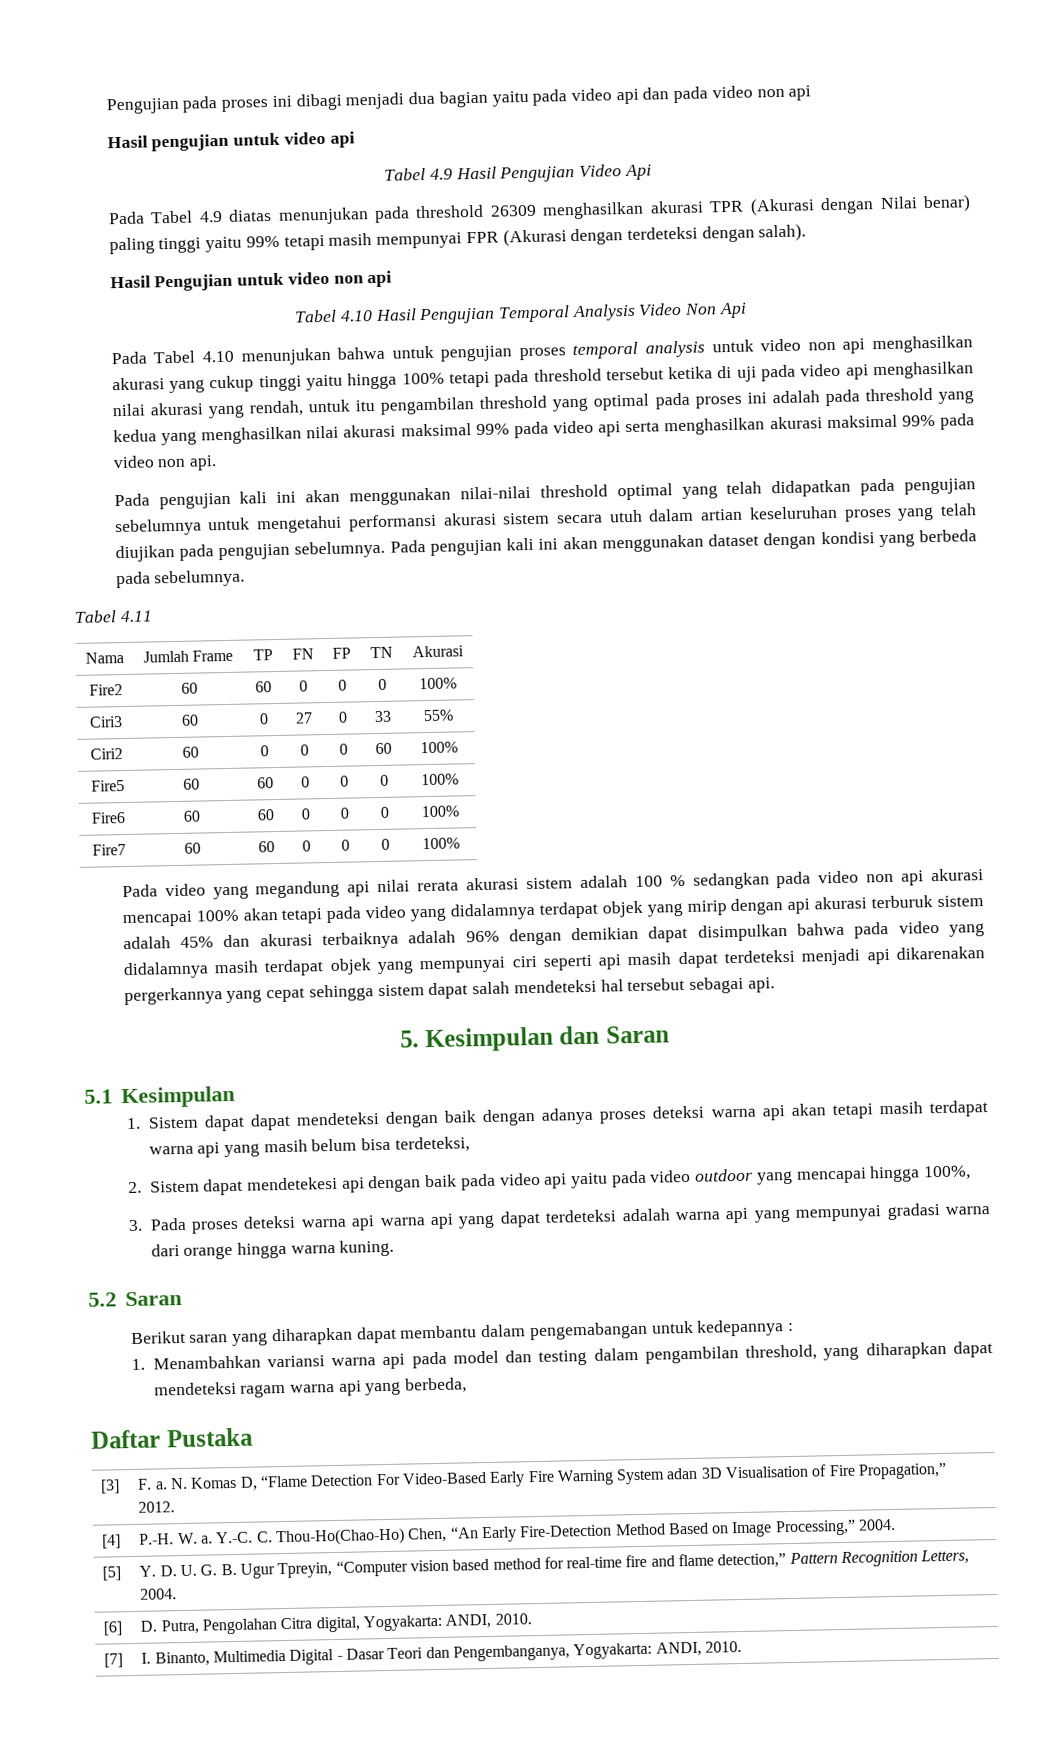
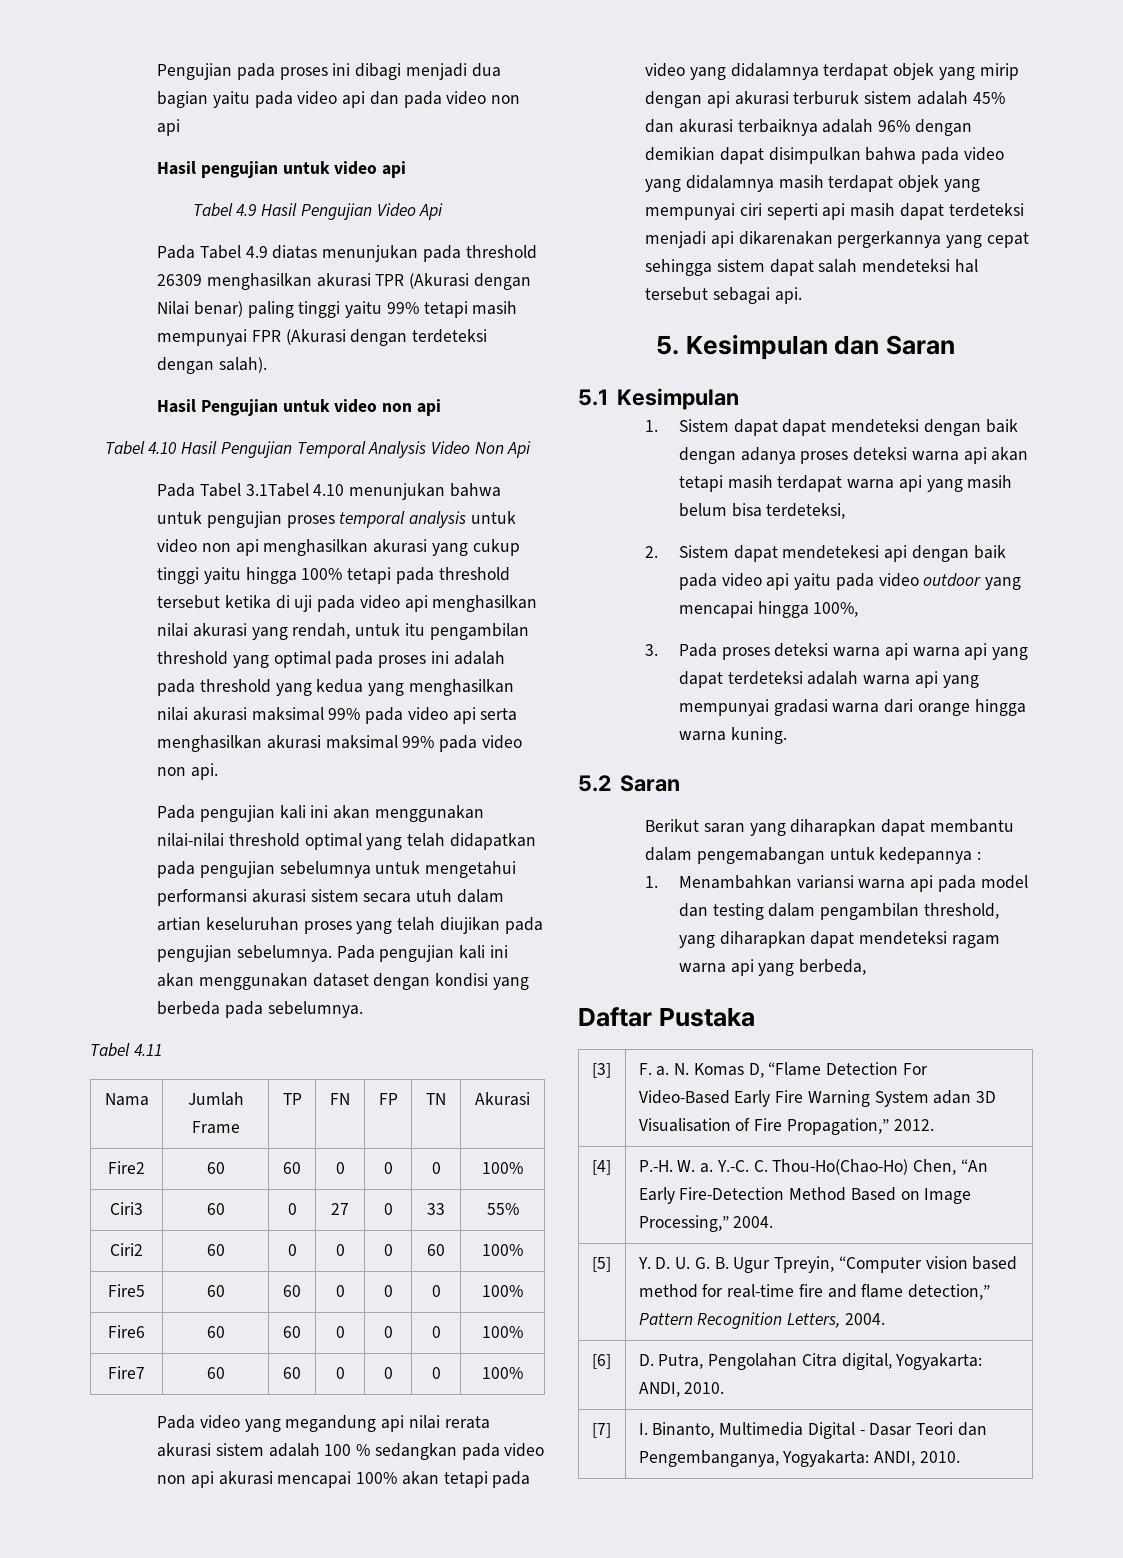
(196, 357) none -> [245,483,309,497] 3.1Tabel

